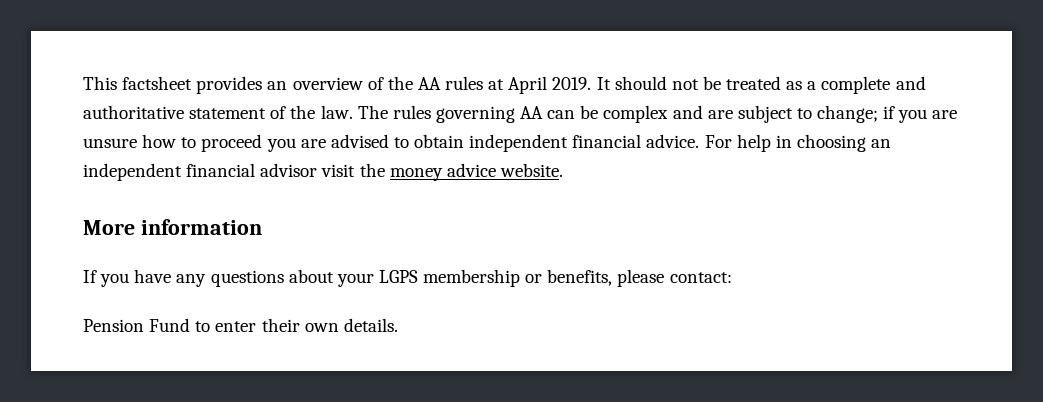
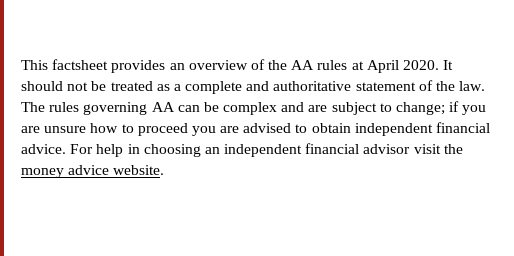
[552,77,592,90] 2019. -> [403,60,440,70] 2020.
[83,219,262,235] [83,269,732,287] [83,318,398,332] // More information // If you have any questions about your LGPS membership or benefits, please contact: // Pension Fund to enter their own details. -> (165, 170) none

